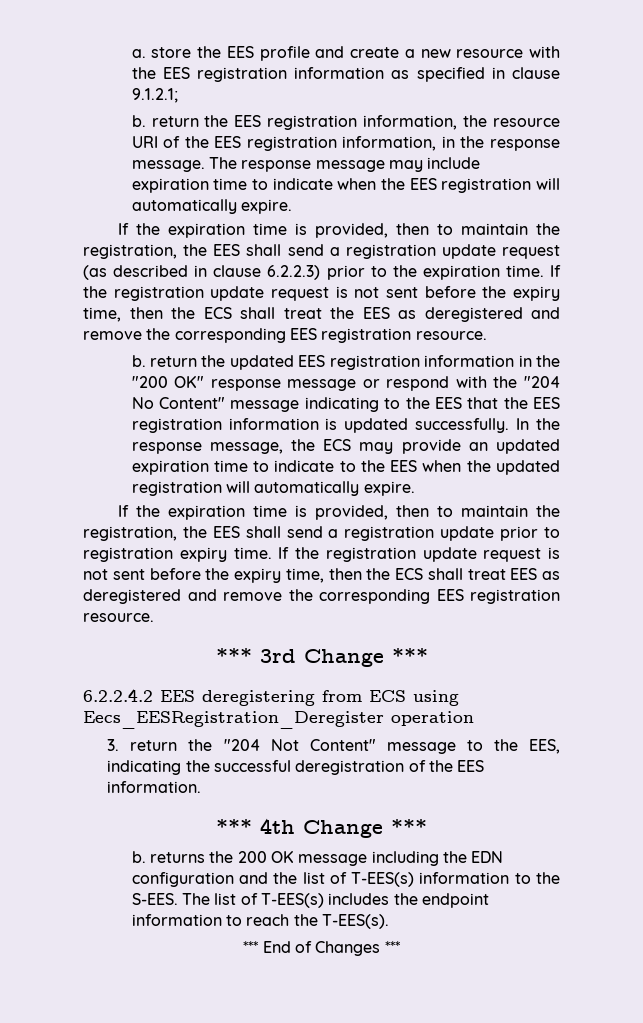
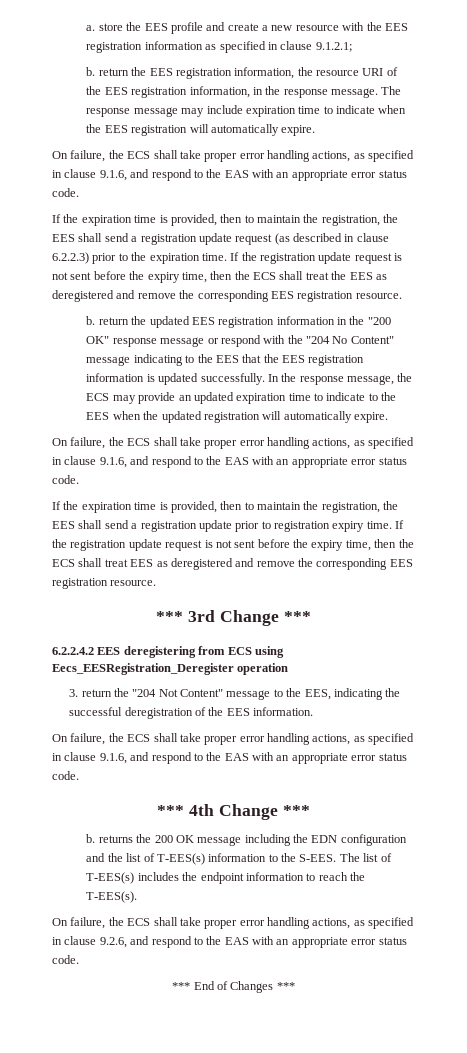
(292, 206) none -> [52,150,415,162] [52,169,407,181] [52,188,79,197] // On failure, the ECS shall take proper error handling actions, as specified in clause 9.1.6, and respond to the EAS with an appropriate error status code.
(415, 488) none -> [52,437,415,449] [52,456,407,468] [52,475,79,484] // On failure, the ECS shall take proper error handling actions, as specified in clause 9.1.6, and respond to the EAS with an appropriate error status code.
(202, 787) none -> [52,733,415,745] [52,752,407,764] [52,771,79,780] // On failure, the ECS shall take proper error handling actions, as specified in clause 9.1.6, and respond to the EAS with an appropriate error status code.
(389, 921) none -> [52,917,415,929] [52,936,407,948] [52,955,79,964] // On failure, the ECS shall take proper error handling actions, as specified in clause 9.2.6, and respond to the EAS with an appropriate error status code.

